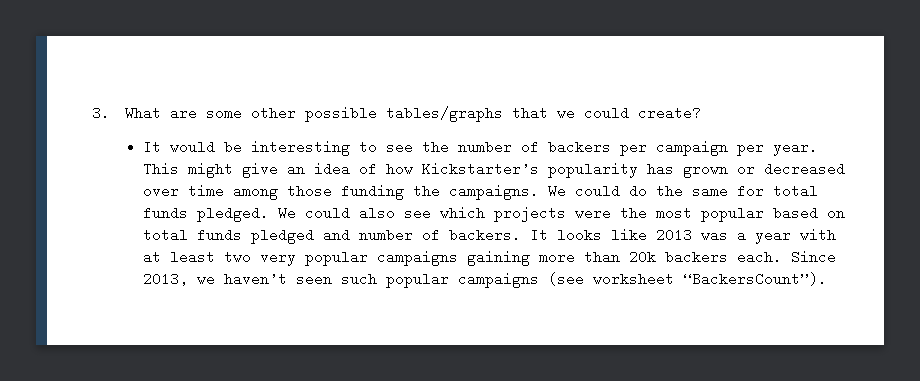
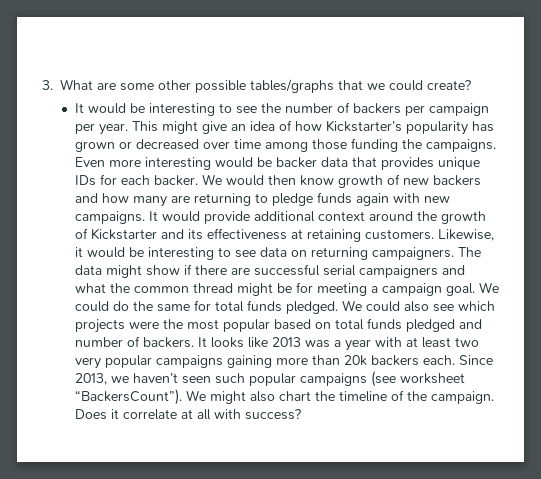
(540, 192) none -> [74,157,480,170] [74,174,481,188] [74,192,450,207] [74,211,486,224] [74,228,494,242] [74,247,481,260] [74,264,465,278] [74,282,475,296] Even more interesting would be backer data that provides unique IDs for each backer. We would then know growth of new backers and how many are returning to pledge funds again with new campaigns. It would provide additional context around the growth of Kickstarter and its effectiveness at retaining customers. Likewise, it would be interesting to see data on returning campaigners. The data might show if there are successful serial campaigners and what the common thread might be for meeting a campaign goal.
(828, 279) none -> [185,390,494,404] [74,409,301,420] We might also chart the timeline of the campaign. Does it correlate at all with success?

